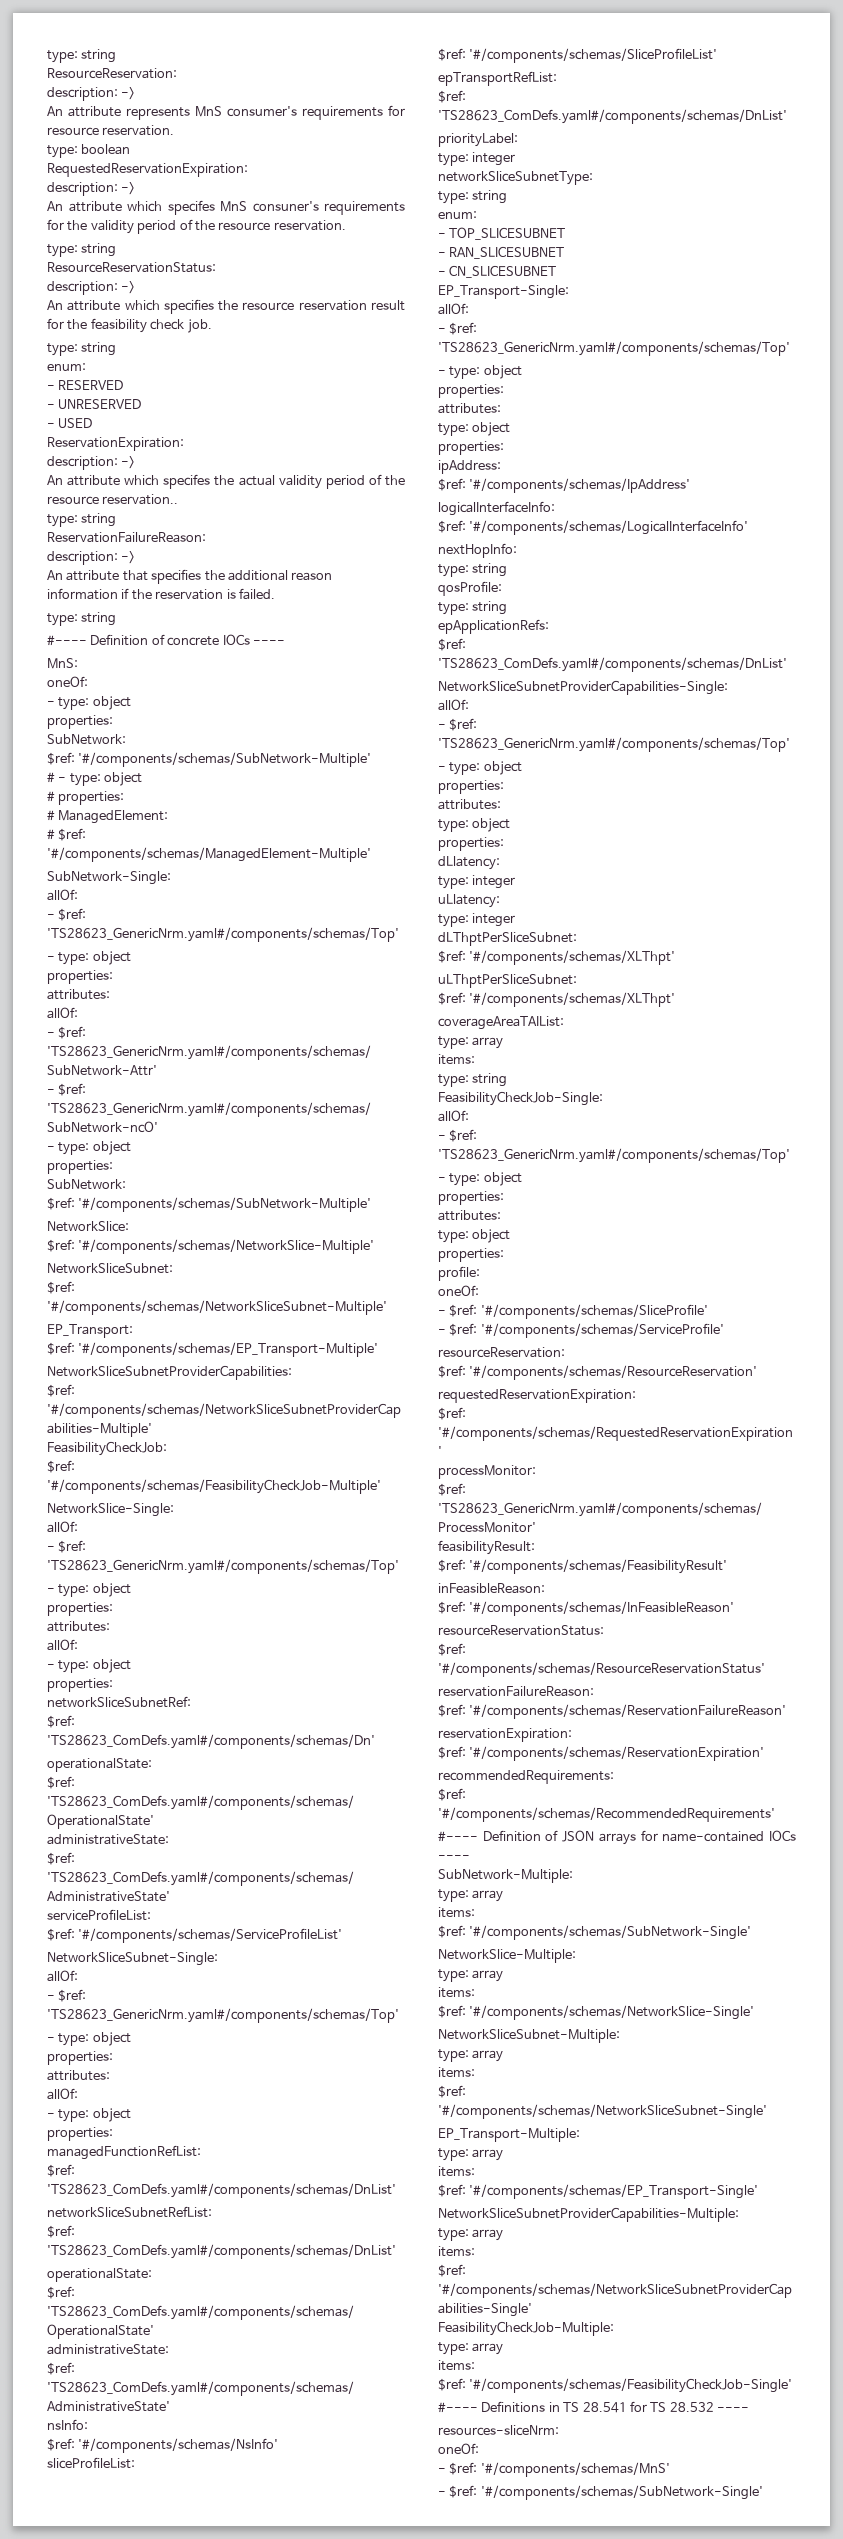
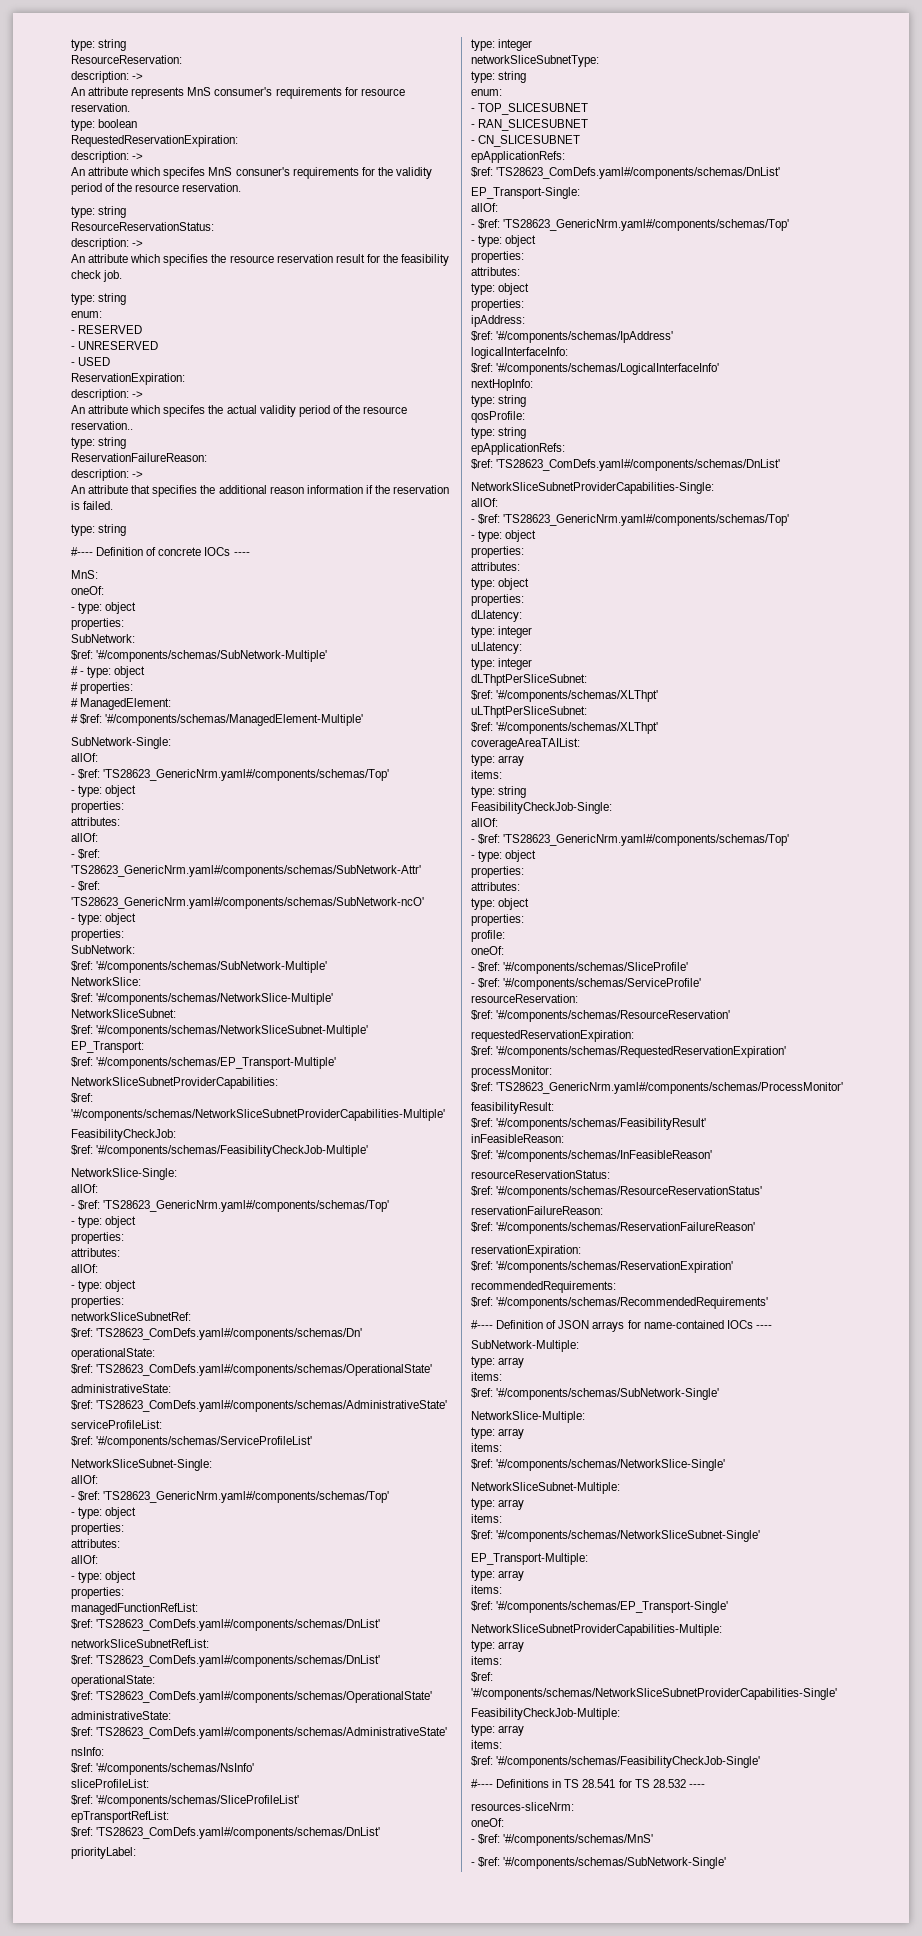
(557, 271) none -> [471,151,565,163] [471,167,781,179] // epApplicationRefs: // $ref: 'TS28623_ComDefs.yaml#/components/schemas/DnList'

